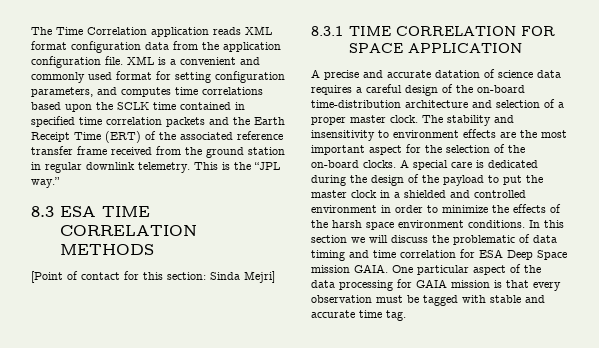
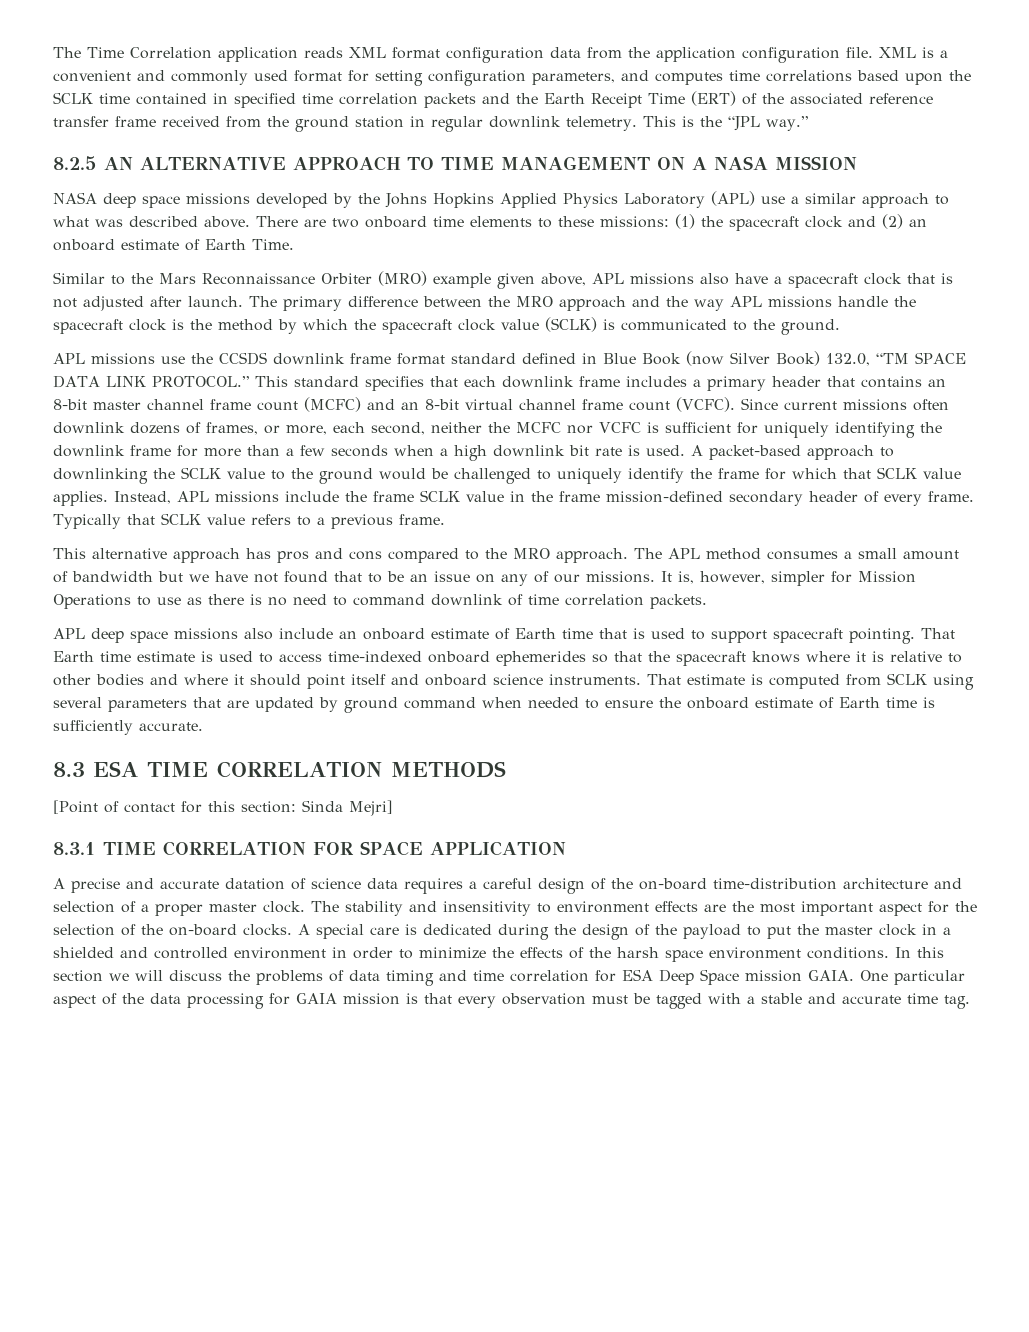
(60, 182) none -> [53,156,857,171] [53,191,949,208] [53,214,927,231] [53,239,294,251] [53,271,953,289] [53,296,916,311] [53,317,840,335] [53,351,966,366] [53,375,946,391] [53,397,949,412] [53,422,942,438] [53,445,894,461] [53,467,961,484] [53,490,974,506] [53,513,445,529] [53,548,959,563] [53,571,916,586] [53,594,707,609] [53,628,955,644] [53,651,962,666] [53,673,974,690] [53,697,935,713] [53,720,203,735] // 8.2.5 AN ALTERNATIVE APPROACH TO TIME MANAGEMENT ON A NASA MISSION // NASA deep space missions developed by the Johns Hopkins Applied Physics Laboratory (APL) use a similar approach to what was described above. There are two onboard time elements to these missions: (1) the spacecraft clock and (2) an onboard estimate of Earth Time. // Similar to the Mars Reconnaissance Orbiter (MRO) example given above, APL missions also have a spacecraft clock that is not adjusted after launch. The primary difference between the MRO approach and the way APL missions handle the spacecraft clock is the method by which the spacecraft clock value (SCLK) is communicated to the ground. // APL missions use the CCSDS downlink frame format standard defined in Blue Book (now Silver Book) 132.0, “TM SPACE DATA LINK PROTOCOL.” This standard specifies that each downlink frame includes a primary header that contains an 8-bit master channel frame count (MCFC) and an 8-bit virtual channel frame count (VCFC). Since current missions often downlink dozens of frames, or more, each second, neither the MCFC nor VCFC is sufficient for uniquely identifying the downlink frame for more than a few seconds when a high downlink bit rate is used. A packet-based approach to downlinking the SCLK value to the ground would be challenged to uniquely identify the frame for which that SCLK value applies. Instead, APL missions include the frame SCLK value in the frame mission-defined secondary header of every frame. Typically that SCLK value refers to a previous frame. // This alternative approach has pros and cons compared to the MRO approach. The APL method consumes a small amount of bandwidth but we have not found that to be an issue on any of our missions. It is, however, simpler for Mission Operations to use as there is no need to command downlink of time correlation packets. // APL deep space missions also include an onboard estimate of Earth time that is used to support spacecraft pointing. That Earth time estimate is used to access time-indexed onboard ephemerides so that the spacecraft knows where it is relative to other bodies and where it should point itself and onboard science instruments. That estimate is computed from SCLK using several parameters that are updated by ground command when needed to ensure the onboard estimate of Earth time is sufficiently accurate.
[453,235,515,245] problematic -> [256,970,323,985] problems
(486, 299) none -> [747,996,755,1004] a

